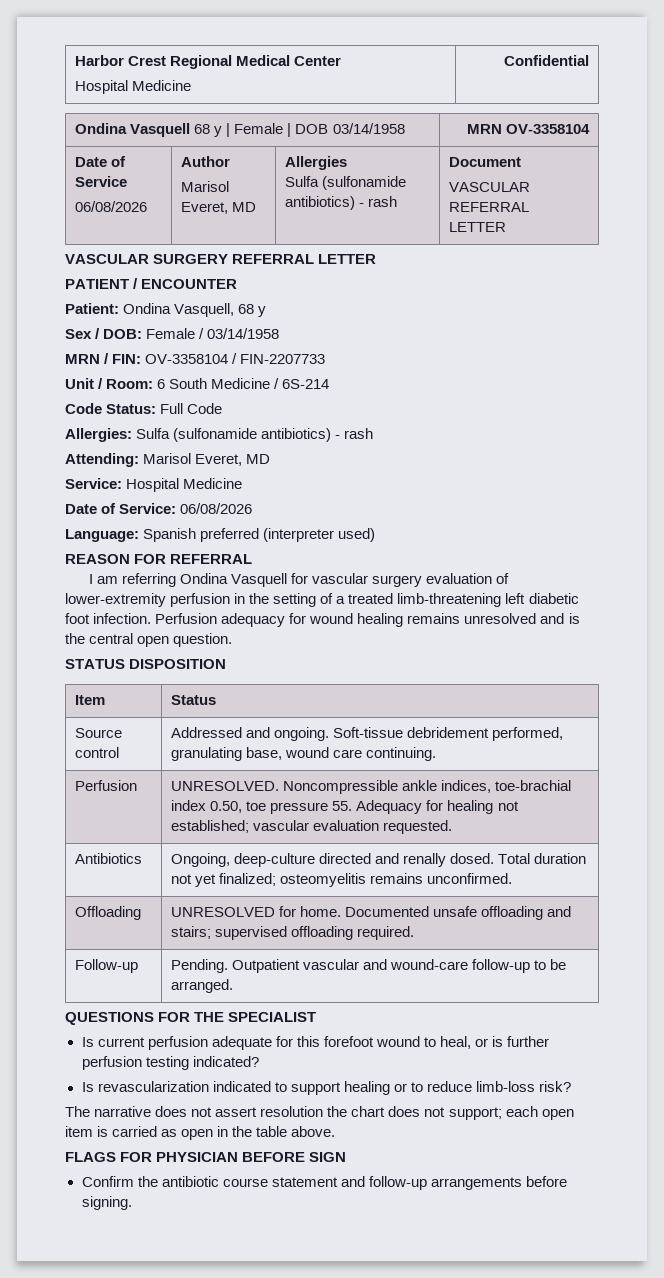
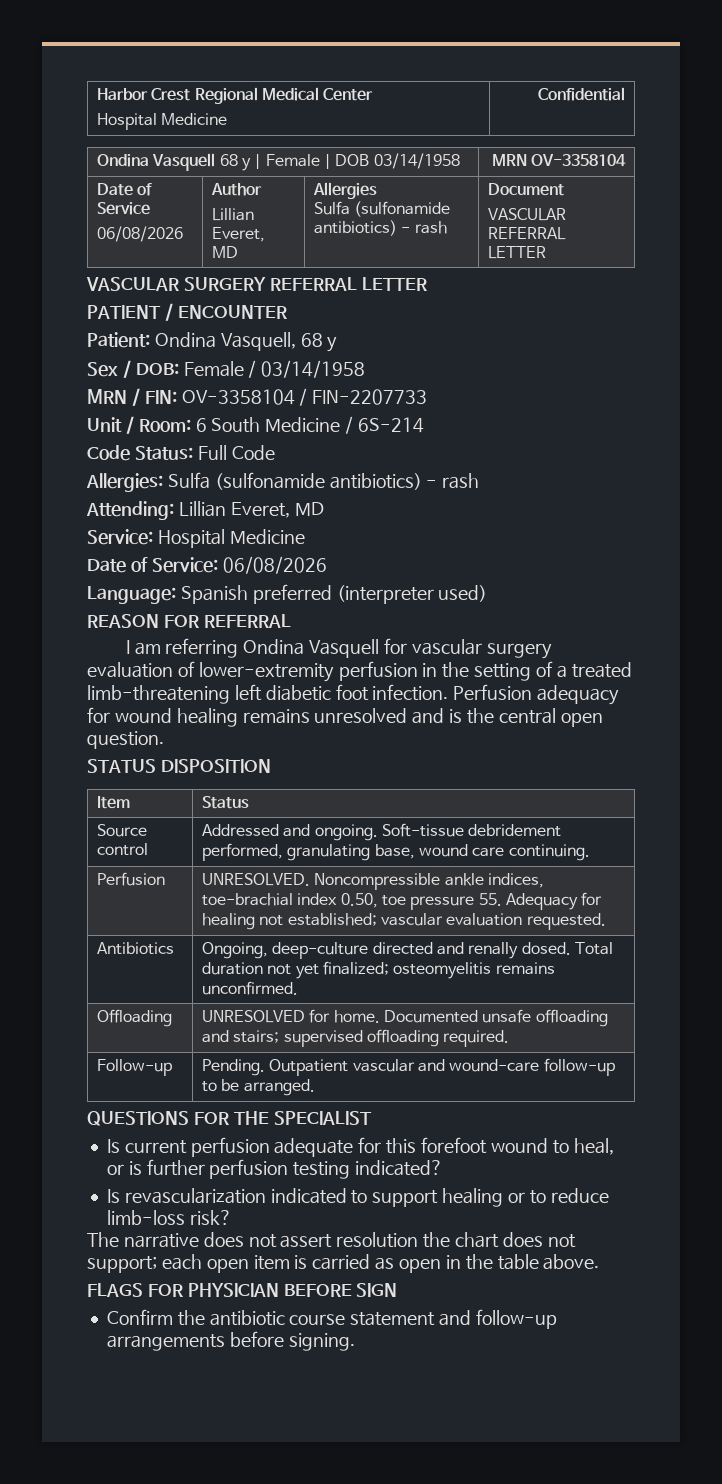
[181,181,230,192] Marisol -> [212,208,255,221] Lillian
[143,453,192,464] Marisol -> [178,501,226,517] Lillian

